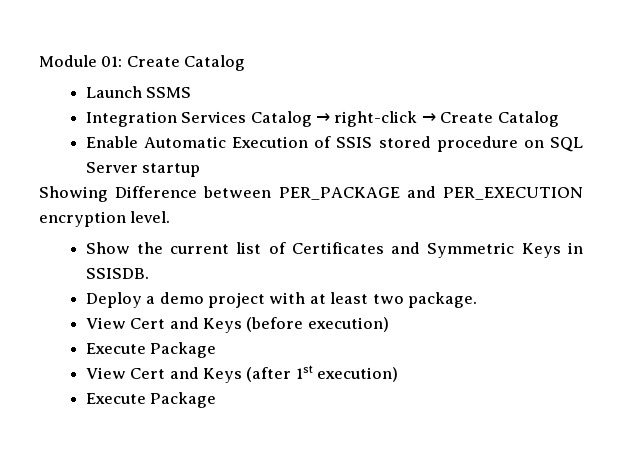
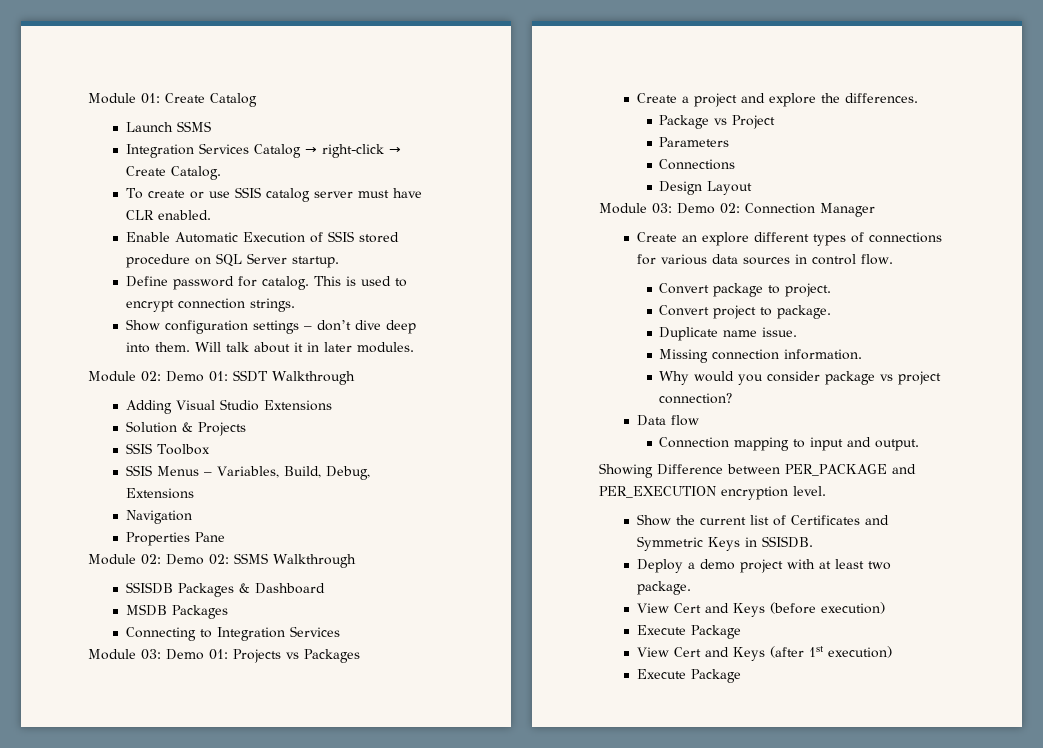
[497,111,559,127] Catalog -> [170,166,221,180] [125,187,422,202] [125,210,211,220] Catalog. // To create or use SSIS catalog server must have CLR enabled.
[142,163,201,177] startup -> [291,256,339,268] [125,276,407,290] [125,298,295,312] [125,319,416,334] [125,342,414,353] [88,370,355,385] [125,399,332,414] [125,421,246,436] [125,443,210,455] [125,465,370,480] [125,488,194,499] [125,510,192,524] [125,532,225,546] [88,553,356,568] [125,582,325,597] [125,604,228,619] [125,626,340,641] [88,649,360,663] [636,93,918,107] [659,115,776,129] [659,137,730,147] [659,159,736,170] [659,181,753,195] [599,203,875,217] [636,232,942,246] [636,254,893,265] [659,283,832,297] [659,305,832,319] [659,327,798,341] [659,349,863,363] [659,371,942,385] [659,393,733,404] [636,415,699,426] [659,437,920,451] startup. // Define password for catalog. This is used to encrypt connection strings. // Show configuration settings – don’t dive deep into them. Will talk about it in later modules. // Module 02: Demo 01: SSDT Walkthrough // Adding Visual Studio Extensions // Solution & Projects // SSIS Toolbox // SSIS Menus – Variables, Build, Debug, Extensions // Navigation // Properties Pane // Module 02: Demo 02: SSMS Walkthrough // SSISDB Packages & Dashboard // MSDB Packages // Connecting to Integration Services // Module 03: Demo 01: Projects vs Packages // Create a project and explore the differences. // Package vs Project // Parameters // Connections // Design Layout // Module 03: Demo 02: Connection Manager // Create an explore different types of connections for various data sources in control flow. // Convert package to project. // Convert project to package. // Duplicate name issue. // Missing connection information. // Why would you consider package vs project connection? // Data flow // Connection mapping to input and output.

